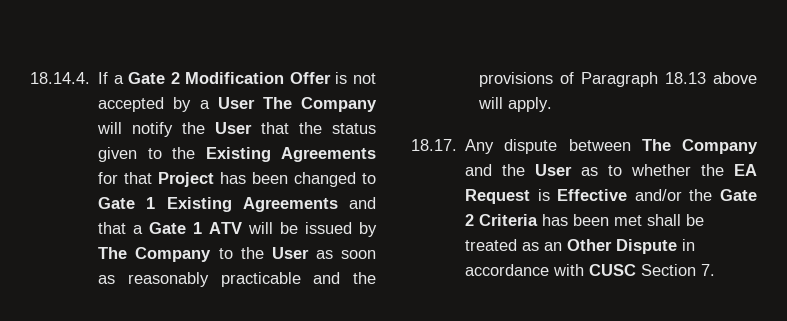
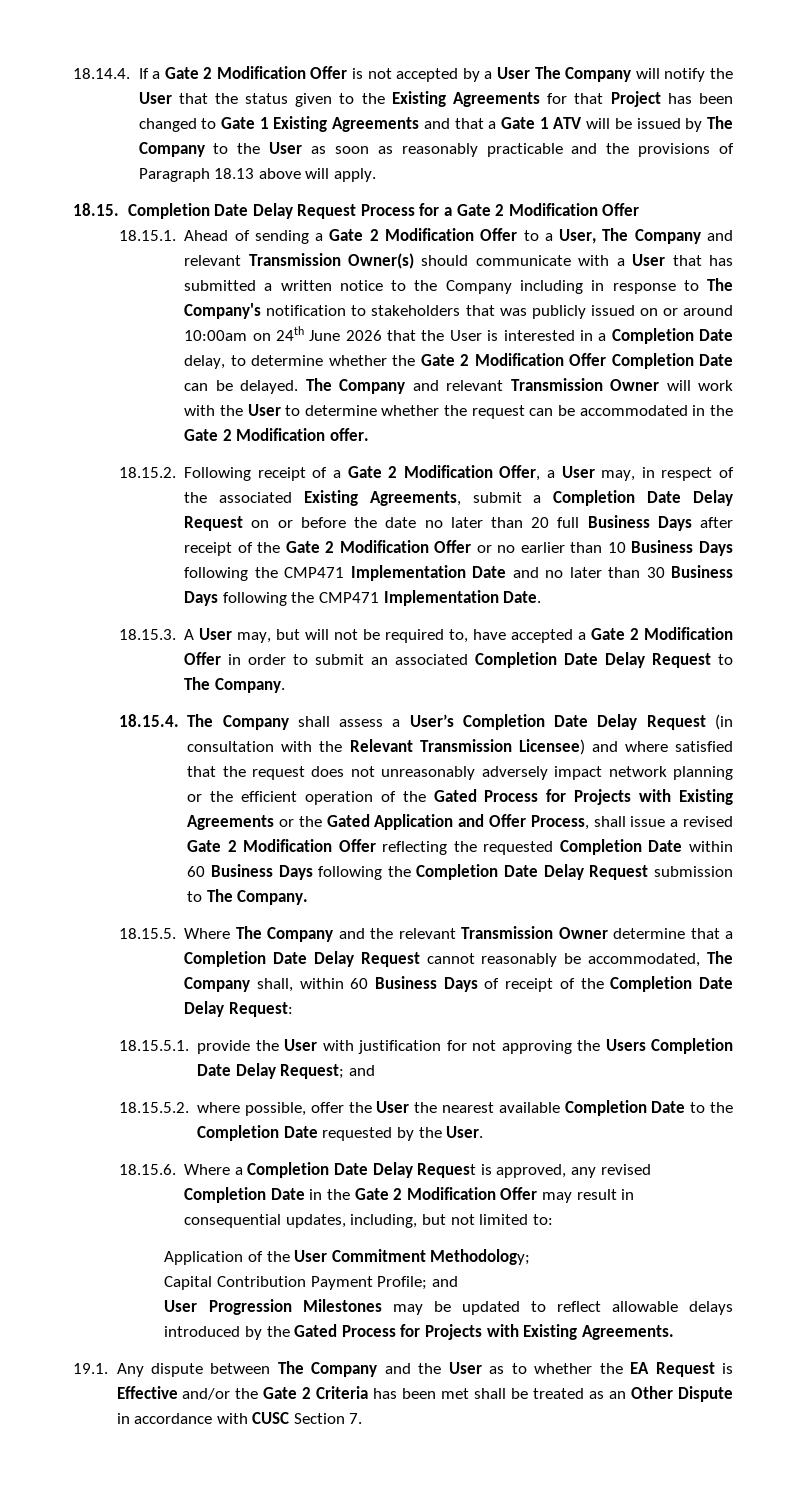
[411,139,457,151] 18.17. -> [73,203,640,219] [118,228,733,244] [184,253,734,269] [184,278,733,294] [184,303,733,319] [184,326,733,344] [184,353,733,369] [184,378,733,394] [184,404,733,419] [184,428,370,441] [118,465,735,481] [184,490,733,506] [184,515,733,531] [184,540,733,556] [184,565,733,581] [184,590,542,606] [118,627,734,643] [184,652,733,668] [184,677,285,693] [118,714,734,730] [187,739,733,755] [187,766,733,780] [187,789,733,805] [187,814,734,830] [187,839,734,855] [187,864,733,880] [187,889,309,905] [118,926,733,942] [184,951,733,967] [184,976,733,992] [184,1001,293,1017] [118,1038,733,1054] [197,1063,376,1079] [118,1100,733,1116] [197,1125,484,1141] [118,1162,651,1178] [184,1187,635,1203] [184,1214,553,1228] [164,1249,531,1265] [164,1276,458,1290] [164,1299,733,1315] [164,1324,674,1340] [73,1363,108,1374] 18.15. Completion Date Delay Request Process for a Gate 2 Modification Offer // 18.15.1. Ahead of sending a Gate 2 Modification Offer to a User, The Company and relevant Transmission Owner(s) should communicate with a User that has submitted a written notice to the Company including in response to The Company's notification to stakeholders that was publicly issued on or around 10:00am on 24th June 2026 that the User is interested in a Completion Date delay, to determine whether the Gate 2 Modification Offer Completion Date can be delayed. The Company and relevant Transmission Owner will work with the User to determine whether the request can be accommodated in the Gate 2 Modification offer. // 18.15.2. Following receipt of a Gate 2 Modification Offer, a User may, in respect of the associated Existing Agreements, submit a Completion Date Delay Request on or before the date no later than 20 full Business Days after receipt of the Gate 2 Modification Offer or no earlier than 10 Business Days following the CMP471 Implementation Date and no later than 30 Business Days following the CMP471 Implementation Date. // 18.15.3. A User may, but will not be required to, have accepted a Gate 2 Modification Offer in order to submit an associated Completion Date Delay Request to The Company. // 18.15.4. The Company shall assess a User’s Completion Date Delay Request (in consultation with the Relevant Transmission Licensee) and where satisfied that the request does not unreasonably adversely impact network planning or the efficient operation of the Gated Process for Projects with Existing Agreements or the Gated Application and Offer Process, shall issue a revised Gate 2 Modification Offer reflecting the requested Completion Date within 60 Business Days following the Completion Date Delay Request submission to The Company. // 18.15.5. Where The Company and the relevant Transmission Owner determine that a Completion Date Delay Request cannot reasonably be accommodated, The Company shall, within 60 Business Days of receipt of the Completion Date Delay Request: // 18.15.5.1. provide the User with justification for not approving the Users Completion Date Delay Request; and // 18.15.5.2. where possible, offer the User the nearest available Completion Date to the Completion Date requested by the User. // 18.15.6. Where a Completion Date Delay Request is approved, any revised Completion Date in the Gate 2 Modification Offer may result in consequential updates, including, but not limited to: // Application of the User Commitment Methodology; // Capital Contribution Payment Profile; and // User Progression Milestones may be updated to reflect allowable delays introduced by the Gated Process for Projects with Existing Agreements. // 19.1.

